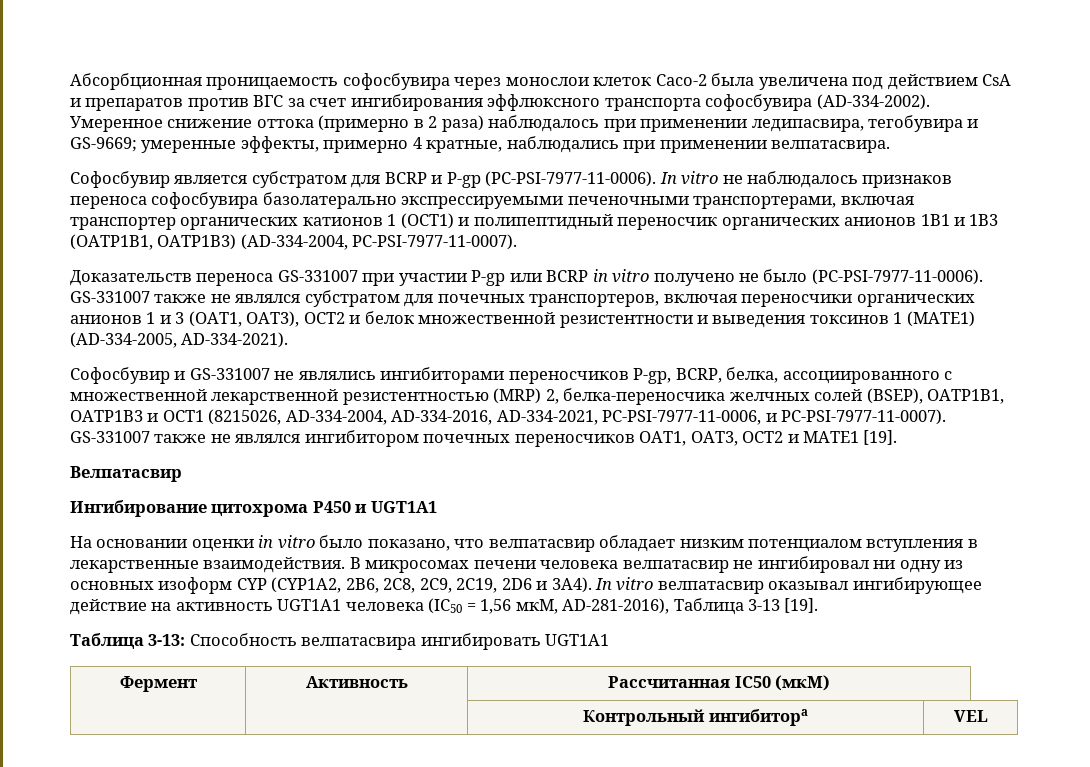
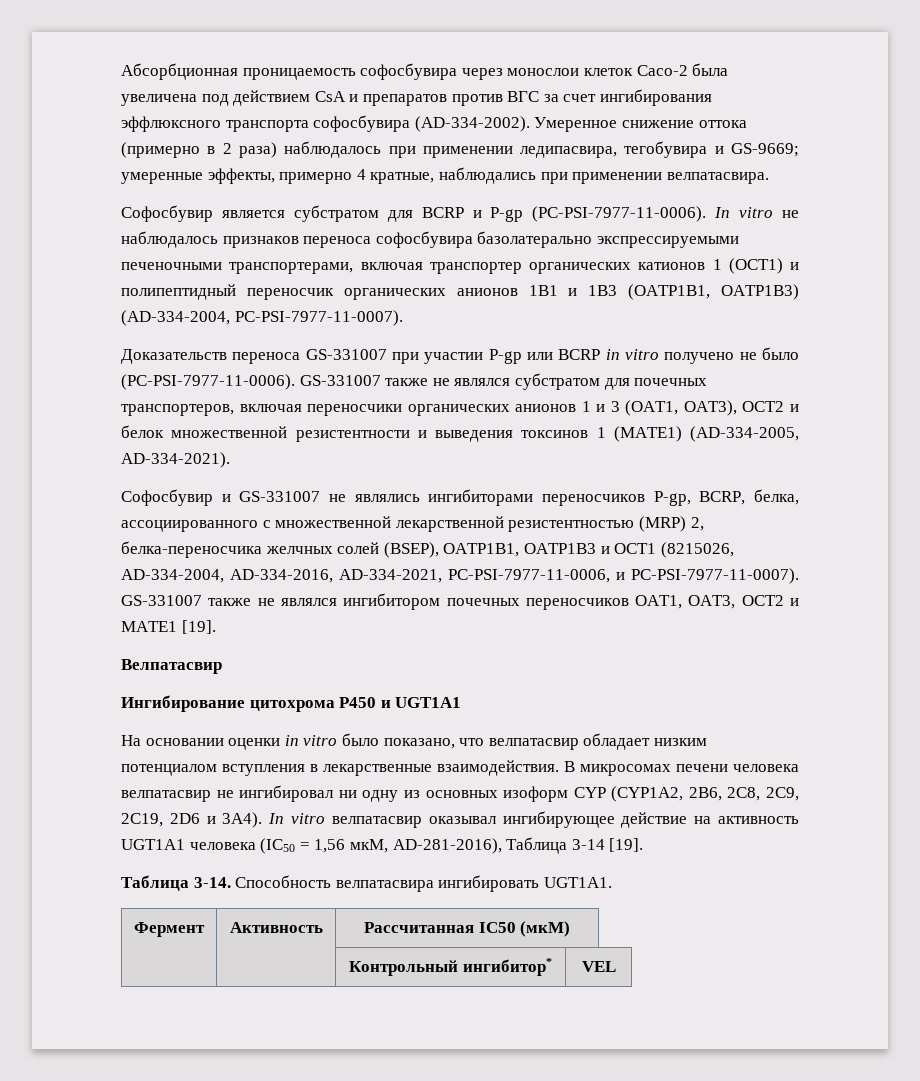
[748,599,781,611] 3-13 -> [571,839,605,850] 3-14
[148,634,186,646] 3-13: -> [193,877,231,888] 3-14.
[545,634,610,646] UGT1A1 -> [543,877,612,888] UGT1A1.
[708,709,808,726] ингибитора -> [462,958,552,976] ингибитор*

